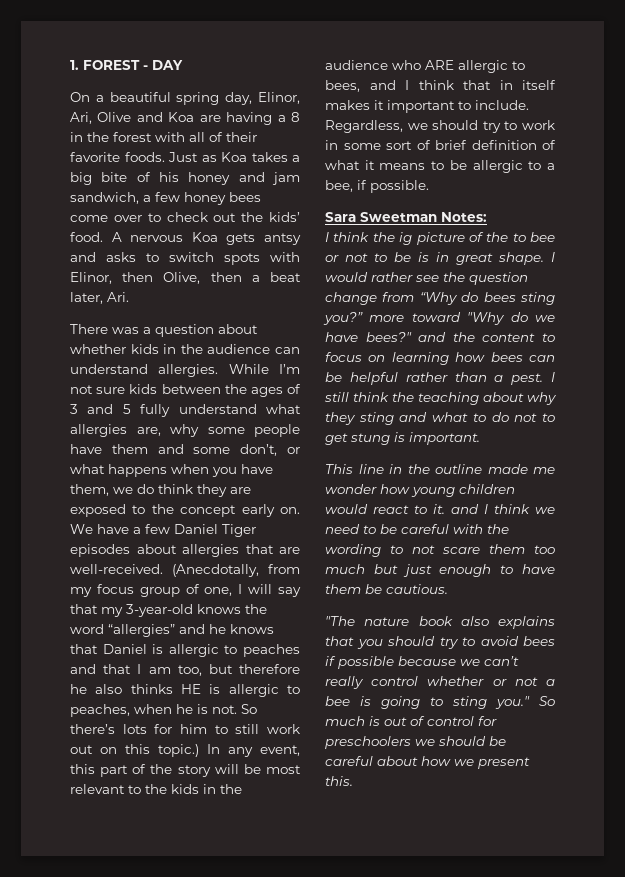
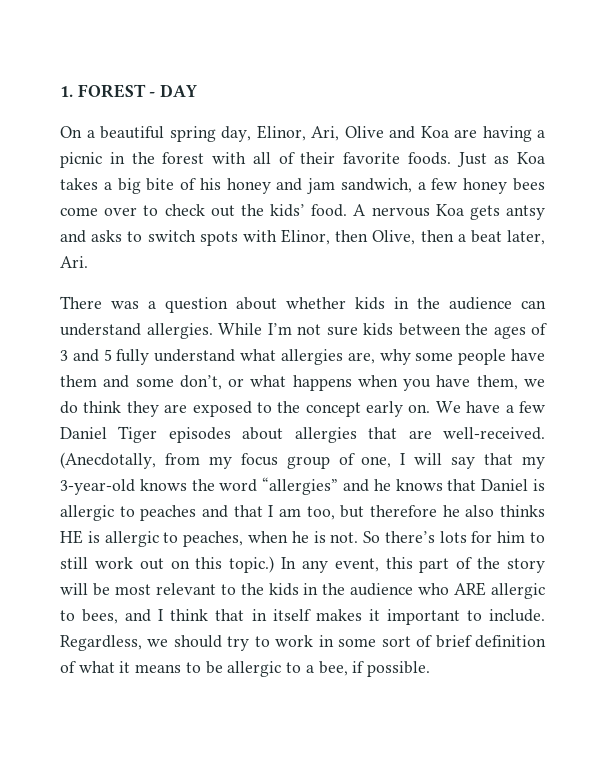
[291,112,300,122] 8 -> [60,152,102,168] picnic
[325,212,487,222] [325,232,555,245] [325,252,555,265] [325,272,528,285] [325,292,555,305] [323,312,555,325] [325,332,555,342] [325,352,555,365] [325,372,555,385] [324,392,557,405] [325,412,555,425] [325,432,480,445] [325,464,555,474] [325,484,515,497] [325,504,555,514] [325,524,509,534] [325,544,555,557] [325,564,555,577] [325,584,448,594] [325,616,555,629] [325,636,555,649] [325,656,519,669] [325,676,555,689] [325,696,555,709] [325,716,497,726] [325,736,506,749] [325,756,530,769] [325,776,353,786] // Sara Sweetman Notes: // I think the ig picture of the to bee or not to be is in great shape. I would rather see the question change from “Why do bees sting you?” more toward "Why do we have bees?" and the content to focus on learning how bees can be helpful rather than a pest. I still think the teaching about why they sting and what to do not to get stung is important. // This line in the outline made me wonder how young children would react to it. and I think we need to be careful with the wording to not scare them too much but just enough to have them be cautious. // "The nature book also explains that you should try to avoid bees if possible because we can’t really control whether or not a bee is going to sting you." So much is out of control for preschoolers we should be careful about how we present this. -> (430, 669) none

